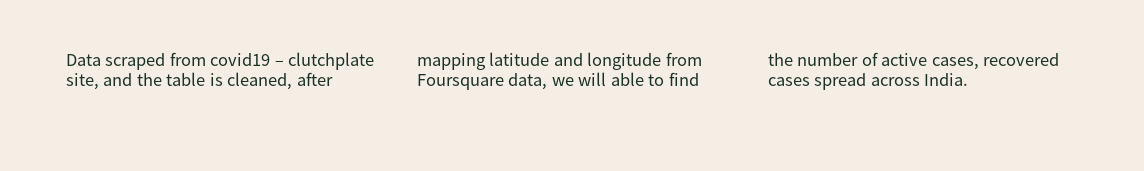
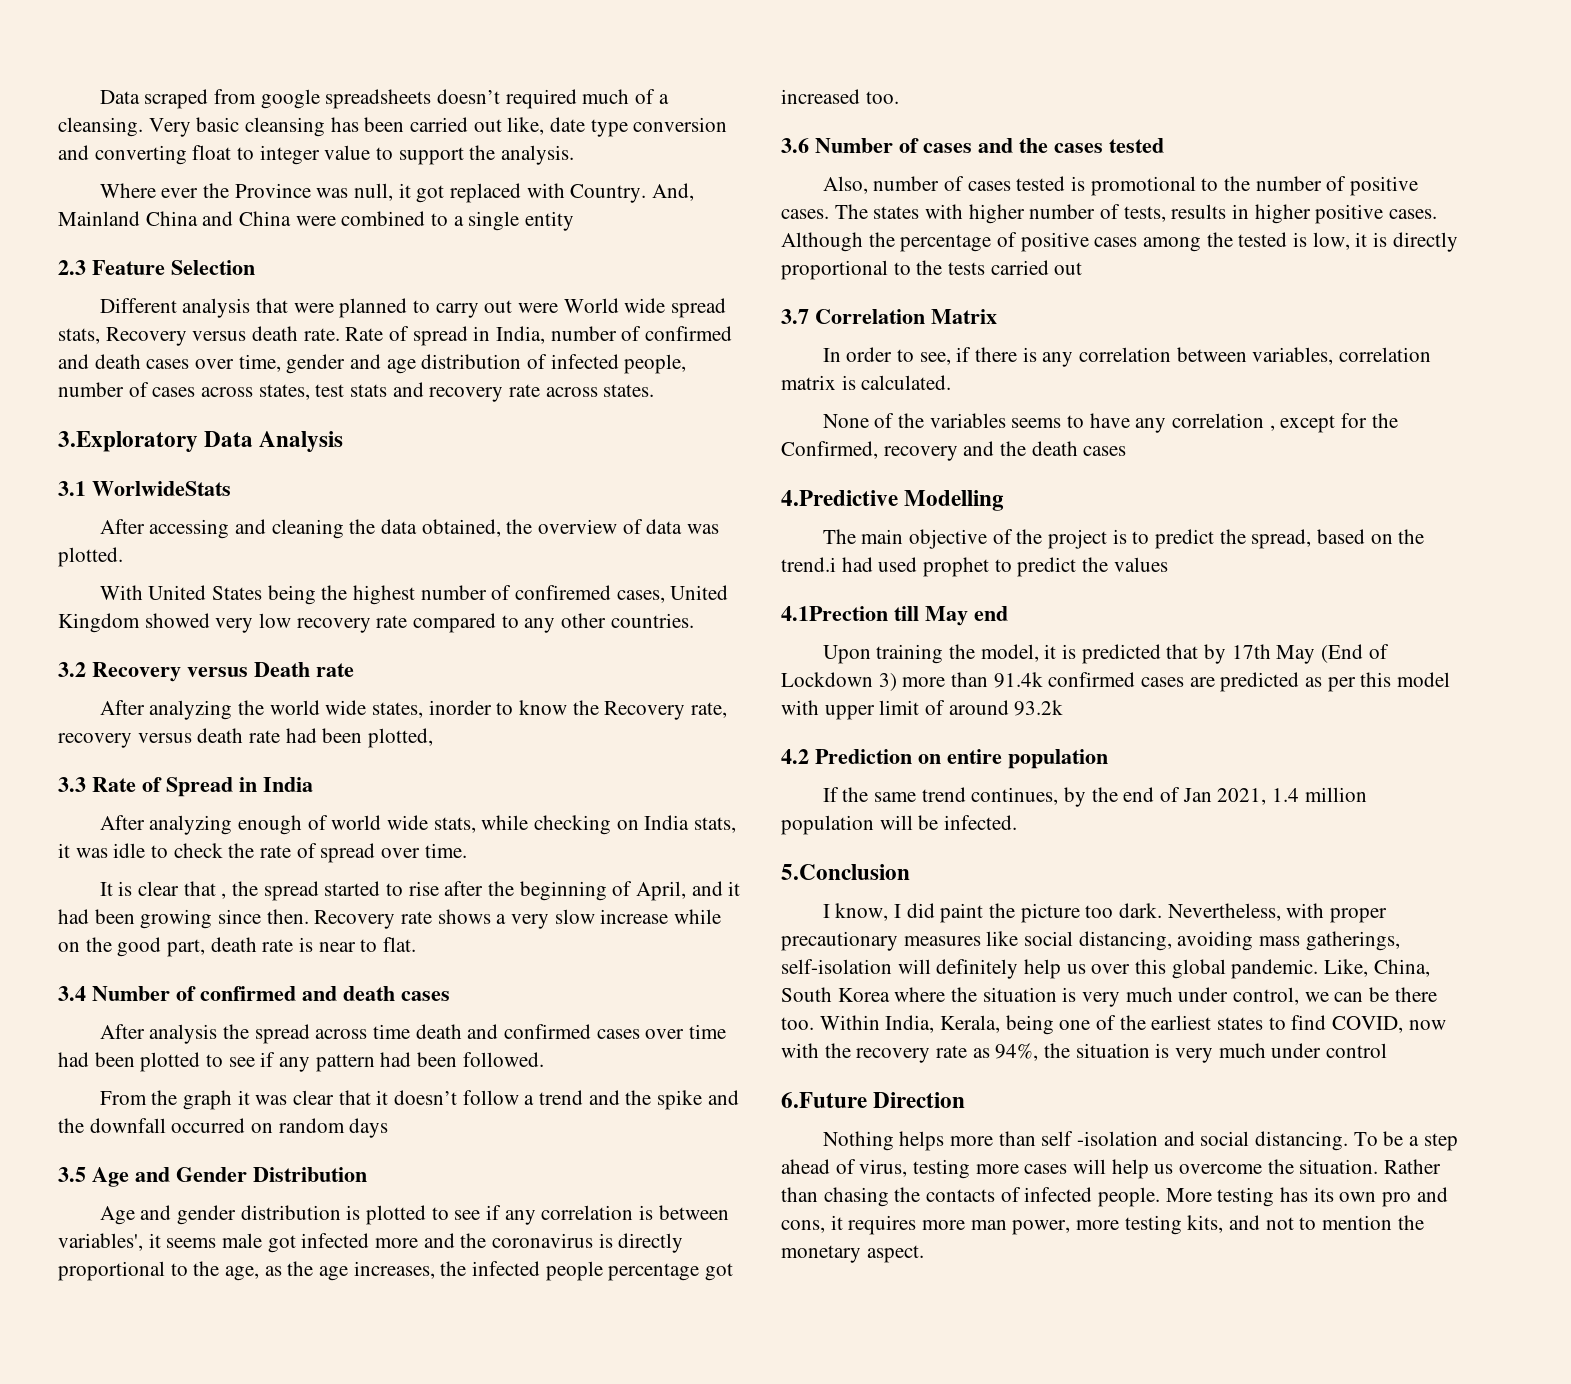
[210,52,375,70] [66,72,333,90] [417,52,702,70] [417,72,699,90] [768,52,1060,70] [768,73,969,90] covid19 – clutchplate site, and the table is cleaned, after mapping latitude and longitude from Foursquare data, we will able to find the number of active cases, recovered cases spread across India. -> [260,89,669,109] [58,117,728,137] [58,145,575,165] [99,183,694,203] [58,211,575,231] [58,260,255,275] [99,298,726,318] [58,326,733,346] [58,354,687,374] [58,382,655,402] [58,431,344,452] [58,481,231,496] [99,519,719,539] [58,547,123,567] [99,585,729,605] [58,613,694,633] [58,662,354,682] [99,700,727,720] [58,728,434,748] [58,777,313,797] [99,815,736,835] [58,843,467,863] [99,881,741,901] [58,909,722,929] [58,937,417,957] [58,986,450,1001] [99,1024,726,1044] [58,1052,544,1072] [99,1090,739,1110] [58,1118,389,1138] [58,1167,367,1187] [99,1205,729,1225] [58,1233,684,1253] [58,1261,734,1281] [781,89,899,104] [781,138,1164,153] [822,176,1418,196] [781,204,1438,224] [781,232,1458,252] [781,260,1083,280] [781,309,997,324] [822,347,1431,367] [781,375,952,390] [822,413,1398,433] [781,441,1127,461] [781,490,1005,511] [822,529,1425,549] [781,557,1168,577] [781,606,1008,626] [822,644,1389,664] [781,672,1451,692] [781,700,1064,720] [781,749,1108,769] [822,787,1367,807] [781,815,1018,835] [781,864,910,880] [822,903,1387,923] [781,931,1400,951] [781,959,1430,979] [781,987,1437,1007] [781,1015,1446,1035] [781,1043,1388,1063] [781,1092,966,1108] [822,1131,1458,1151] [781,1159,1442,1179] [781,1187,1448,1207] [781,1215,1424,1235] [781,1245,924,1263] google spreadsheets doesn’t required much of a cleansing. Very basic cleansing has been carried out like, date type conversion and converting float to integer value to support the analysis. // Where ever the Province was null, it got replaced with Country. And, Mainland China and China were combined to a single entity // 2.3 Feature Selection // Different analysis that were planned to carry out were World wide spread stats, Recovery versus death rate. Rate of spread in India, number of confirmed and death cases over time, gender and age distribution of infected people, number of cases across states, test stats and recovery rate across states. // 3.Exploratory Data Analysis // 3.1 WorlwideStats // After accessing and cleaning the data obtained, the overview of data was plotted. // With United States being the highest number of confiremed cases, United Kingdom showed very low recovery rate compared to any other countries. // 3.2 Recovery versus Death rate // After analyzing the world wide states, inorder to know the Recovery rate, recovery versus death rate had been plotted, // 3.3 Rate of Spread in India // After analyzing enough of world wide stats, while checking on India stats, it was idle to check the rate of spread over time. // It is clear that , the spread started to rise after the beginning of April, and it had been growing since then. Recovery rate shows a very slow increase while on the good part, death rate is near to flat. // 3.4 Number of confirmed and death cases // After analysis the spread across time death and confirmed cases over time had been plotted to see if any pattern had been followed. // From the graph it was clear that it doesn’t follow a trend and the spike and the downfall occurred on random days // 3.5 Age and Gender Distribution // Age and gender distribution is plotted to see if any correlation is between variables', it seems male got infected more and the coronavirus is directly proportional to the age, as the age increases, the infected people percentage got increased too. // 3.6 Number of cases and the cases tested // Also, number of cases tested is promotional to the number of positive cases. The states with higher number of tests, results in higher positive cases. Although the percentage of positive cases among the tested is low, it is directly proportional to the tests carried out // 3.7 Correlation Matrix // In order to see, if there is any correlation between variables, correlation matrix is calculated. // None of the variables seems to have any correlation , except for the Confirmed, recovery and the death cases // 4.Predictive Modelling // The main objective of the project is to predict the spread, based on the trend.i had used prophet to predict the values // 4.1Prection till May end // Upon training the model, it is predicted that by 17th May (End of Lockdown 3) more than 91.4k confirmed cases are predicted as per this model with upper limit of around 93.2k // 4.2 Prediction on entire population // If the same trend continues, by the end of Jan 2021, 1.4 million population will be infected. // 5.Conclusion // I know, I did paint the picture too dark. Nevertheless, with proper precautionary measures like social distancing, avoiding mass gatherings, self-isolation will definitely help us over this global pandemic. Like, China, South Korea where the situation is very much under control, we can be there too. Within India, Kerala, being one of the earliest states to find COVID, now with the recovery rate as 94%, the situation is very much under control // 6.Future Direction // Nothing helps more than self -isolation and social distancing. To be a step ahead of virus, testing more cases will help us overcome the situation. Rather than chasing the contacts of infected people. More testing has its own pro and cons, it requires more man power, more testing kits, and not to mention the monetary aspect.

